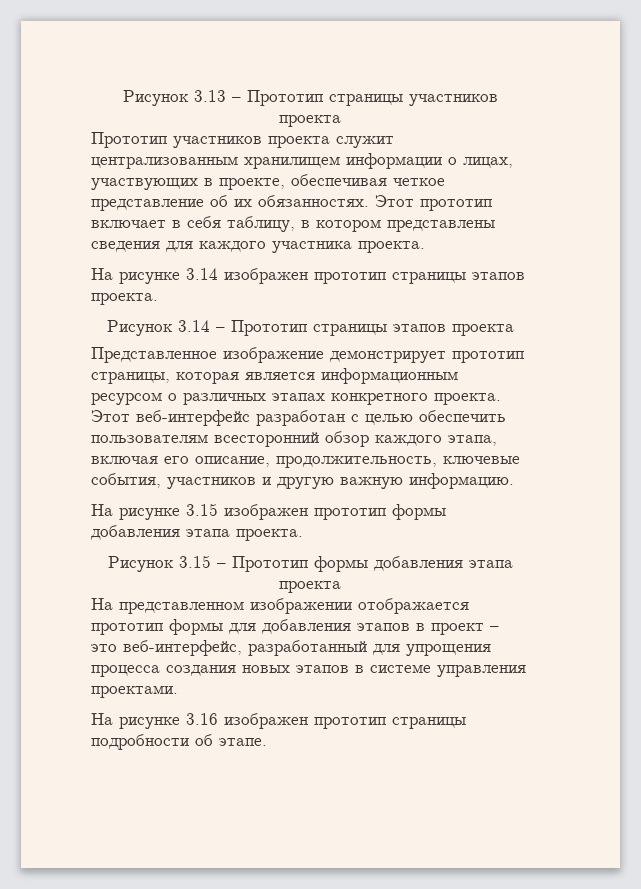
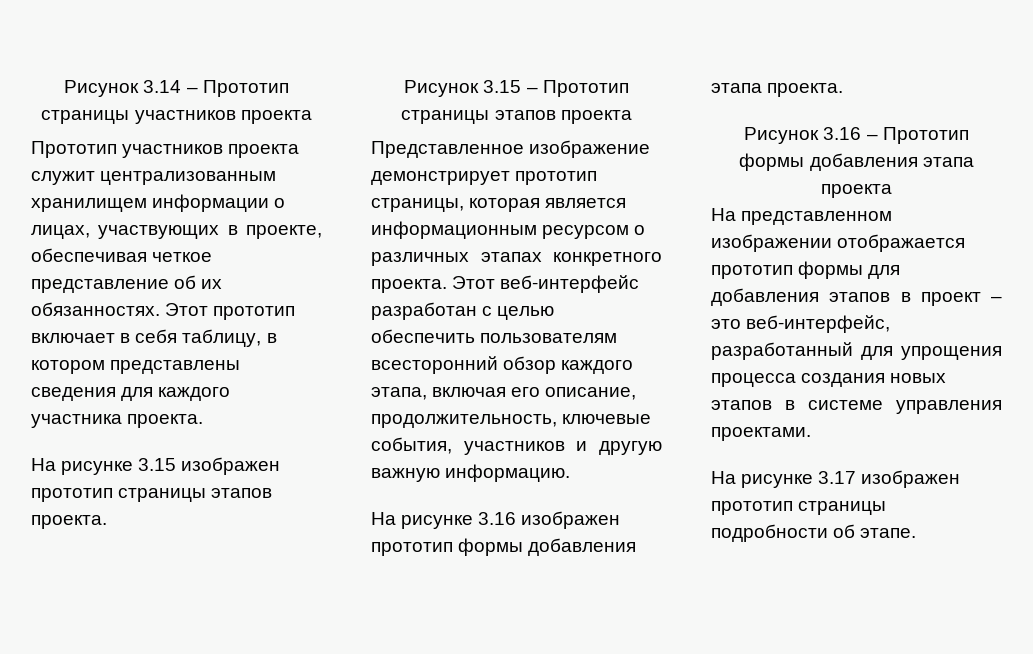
[122,90,226,106] Рисунок 3.13 -> [64,80,182,97] Рисунок 3.14
[186,268,218,280] 3.14 -> [138,458,177,471] 3.15
[177,320,210,332] 3.14 -> [483,80,522,93] 3.15
[186,503,218,516] 3.15 -> [478,512,517,525] 3.16
[178,555,211,568] 3.15 -> [823,127,862,140] 3.16
[186,713,218,725] 3.16 -> [818,471,857,484] 3.17

